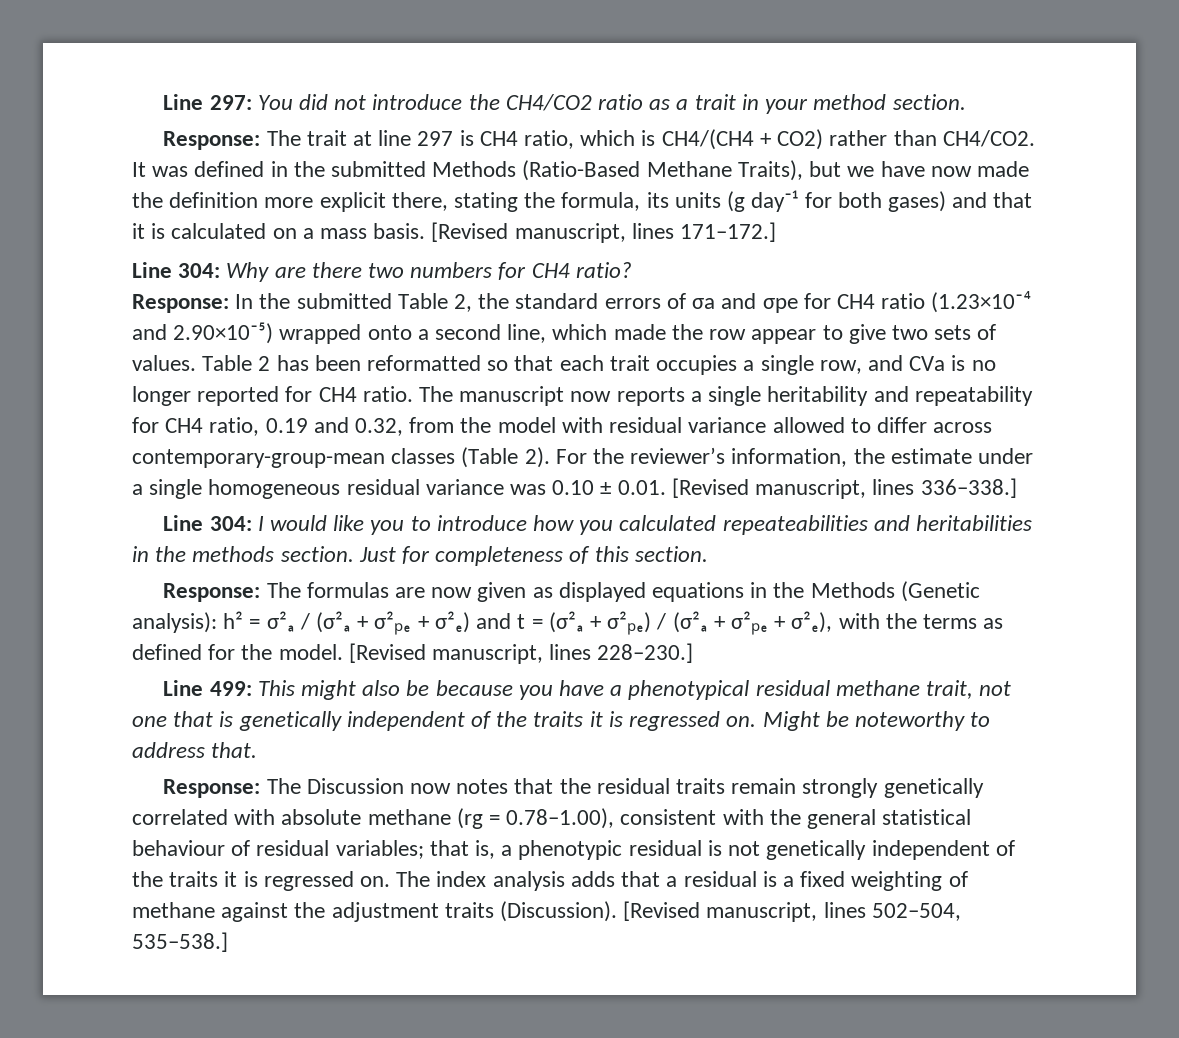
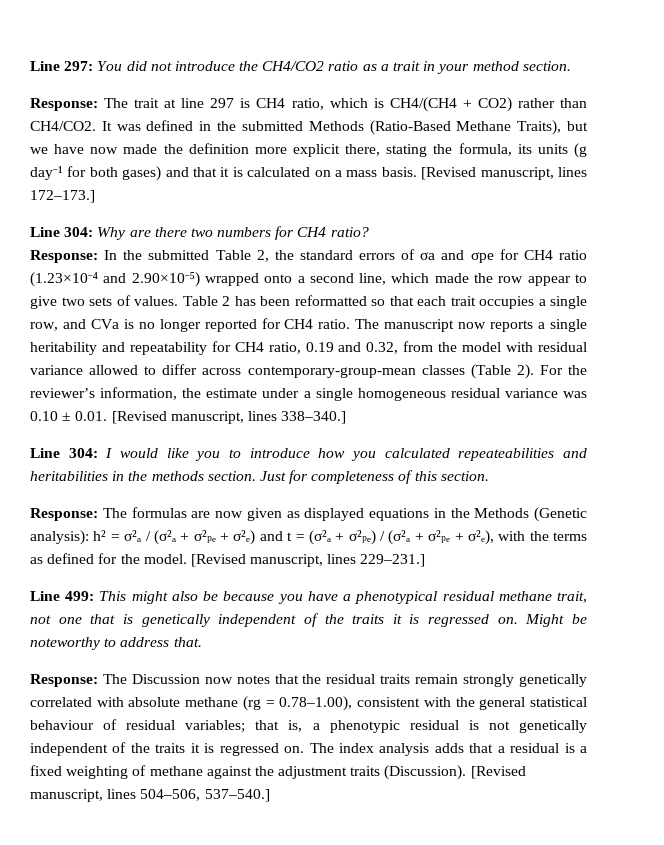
[680,222,777,242] 171–172.] -> [30,190,95,203] 172–173.]
[920,478,1017,498] 336–338.] -> [281,411,347,424] 338–340.]
[597,643,694,663] 228–230.] -> [360,554,426,567] 229–231.]
[871,903,961,921] [132,932,228,952] 502–504, 535–538.] -> [140,789,270,802] 504–506, 537–540.]

